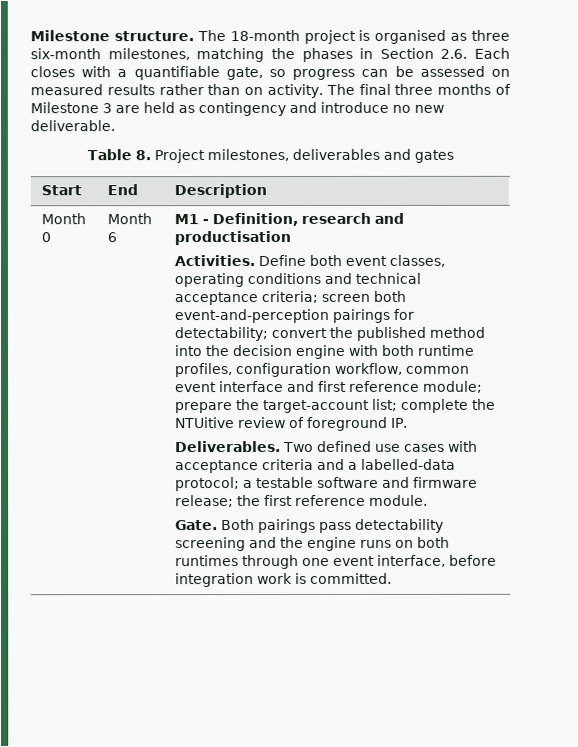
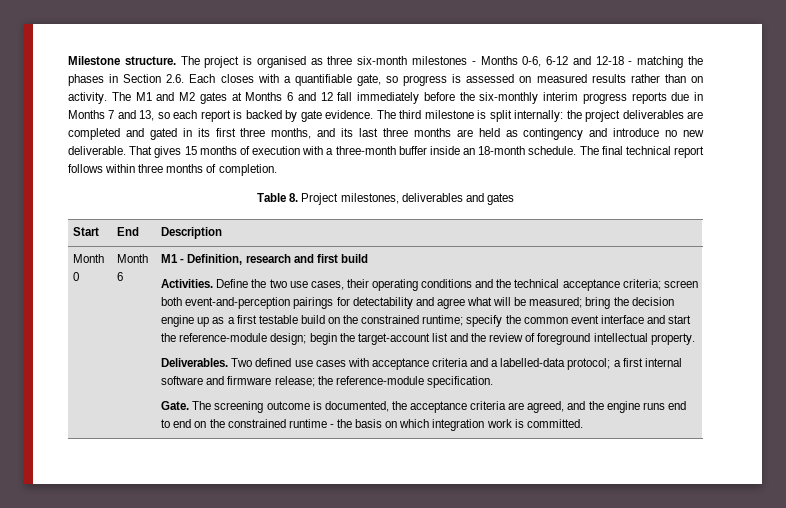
[229,29,300,42] 18-month -> (200, 60) none
[107,48,190,61] milestones, -> [411,56,633,67] milestones - Months 0-6, 6-12 and 12-18 -
[361,65,414,77] can be -> [452,74,462,83] is
[358,83,511,95] [30,102,112,114] final three months of Milestone 3 -> [135,92,703,104] [68,110,704,122] [68,128,451,140] M1 and M2 gates at Months 6 and 12 fall immediately before the six-monthly interim progress reports due in Months 7 and 13, so each report is backed by gate evidence. The third milestone is split internally: the project deliverables are completed and gated in its first three months, and its last three months
(115, 126) none -> [129,146,704,158] [68,164,277,176] That gives 15 months of execution with a three-month buffer inside an 18-month schedule. The final technical report follows within three months of completion.
[173,230,291,246] productisation -> [316,254,368,263] first build
[308,254,445,267] both event classes, -> [251,279,369,290] the two use cases, their
(352, 278) none -> [496,279,512,288] the
[173,326,485,342] [173,344,474,359] [173,362,470,378] [174,380,483,393] [174,398,496,414] [174,417,235,429] detectability; convert the published method into the decision engine with both runtime profiles, configuration workflow, common event interface and first reference module; prepare the target-account list; complete the NTUitive -> [352,297,674,309] [161,315,692,327] [161,333,487,345] detectability and agree what will be measured; bring the decision engine up as a first testable build on the constrained runtime; specify the common event interface and start the reference-module design; begin the target-account list and the
[390,417,408,428] IP. -> [593,333,695,345] intellectual property.
[255,476,314,489] testable -> [622,358,682,367] first internal
[263,494,428,507] [174,518,444,534] [174,536,450,552] [174,554,497,570] first reference module. // Gate. Both pairings pass detectability screening and the engine runs on both runtimes through one event interface, before -> [335,376,493,388] [161,401,686,413] [161,419,430,428] reference-module specification. // Gate. The screening outcome is documented, the acceptance criteria are agreed, and the engine runs end to end on the constrained runtime - the basis on which

